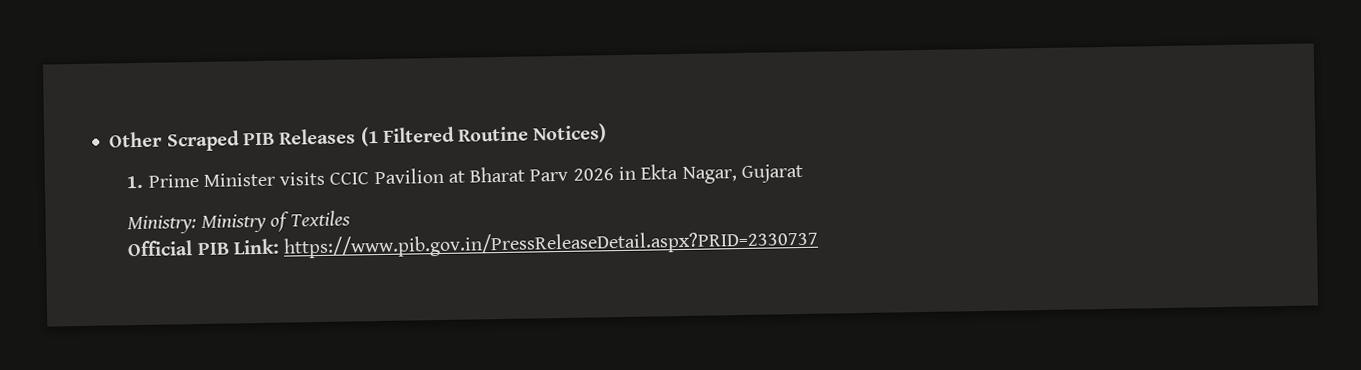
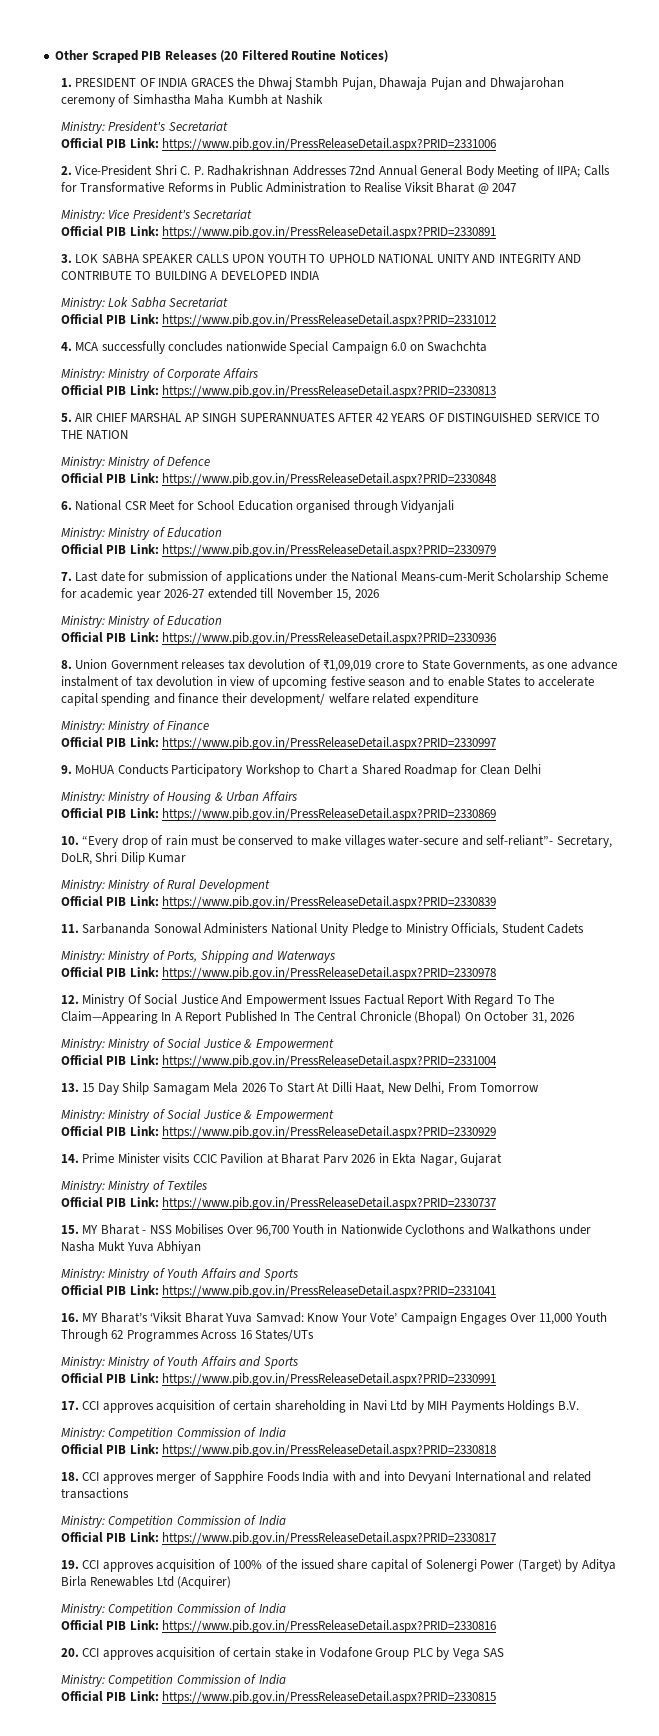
[359,127,379,147] (1 -> [220,50,239,62] (20
(144, 182) none -> [75,77,564,90] [60,94,323,107] [60,121,228,134] [60,138,497,151] [60,165,610,178] [60,182,517,194] [60,209,253,222] [60,226,497,239] [60,254,582,263] [60,271,321,280] [60,297,229,310] [60,314,497,327] [60,341,488,354] [60,368,258,381] [60,385,497,398] [60,413,601,422] [60,430,129,439] [60,456,211,469] [60,473,497,486] [60,500,455,513] [60,527,223,540] [60,544,497,557] [60,571,608,584] [60,588,379,601] [60,615,223,628] [60,632,497,645] [60,659,617,672] [60,676,595,689] [60,693,478,706] [60,720,210,733] [60,737,497,750] [60,764,541,777] [60,791,297,804] [60,808,497,821] [60,835,612,848] [60,852,187,865] [60,879,270,892] [60,896,497,909] [60,923,585,936] [60,950,335,963] [60,967,497,980] [60,994,555,1007] [60,1011,575,1024] [60,1038,334,1051] [60,1055,498,1068] [60,1082,540,1095] [60,1109,334,1122] [60,1126,497,1139] [60,1154,79,1163] PRESIDENT OF INDIA GRACES the Dhwaj Stambh Pujan, Dhawaja Pujan and Dhwajarohan ceremony of Simhastha Maha Kumbh at Nashik // Ministry: President's Secretariat // Official PIB Link: https://www.pib.gov.in/PressReleaseDetail.aspx?PRID=2331006 // 2. Vice-President Shri C. P. Radhakrishnan Addresses 72nd Annual General Body Meeting of IIPA; Calls for Transformative Reforms in Public Administration to Realise Viksit Bharat @ 2047 // Ministry: Vice President's Secretariat // Official PIB Link: https://www.pib.gov.in/PressReleaseDetail.aspx?PRID=2330891 // 3. LOK SABHA SPEAKER CALLS UPON YOUTH TO UPHOLD NATIONAL UNITY AND INTEGRITY AND CONTRIBUTE TO BUILDING A DEVELOPED INDIA // Ministry: Lok Sabha Secretariat // Official PIB Link: https://www.pib.gov.in/PressReleaseDetail.aspx?PRID=2331012 // 4. MCA successfully concludes nationwide Special Campaign 6.0 on Swachchta // Ministry: Ministry of Corporate Affairs // Official PIB Link: https://www.pib.gov.in/PressReleaseDetail.aspx?PRID=2330813 // 5. AIR CHIEF MARSHAL AP SINGH SUPERANNUATES AFTER 42 YEARS OF DISTINGUISHED SERVICE TO THE NATION // Ministry: Ministry of Defence // Official PIB Link: https://www.pib.gov.in/PressReleaseDetail.aspx?PRID=2330848 // 6. National CSR Meet for School Education organised through Vidyanjali // Ministry: Ministry of Education // Official PIB Link: https://www.pib.gov.in/PressReleaseDetail.aspx?PRID=2330979 // 7. Last date for submission of applications under the National Means-cum-Merit Scholarship Scheme for academic year 2026-27 extended till November 15, 2026 // Ministry: Ministry of Education // Official PIB Link: https://www.pib.gov.in/PressReleaseDetail.aspx?PRID=2330936 // 8. Union Government releases tax devolution of ₹1,09,019 crore to State Governments, as one advance instalment of tax devolution in view of upcoming festive season and to enable States to accelerate capital spending and finance their development/ welfare related expenditure // Ministry: Ministry of Finance // Official PIB Link: https://www.pib.gov.in/PressReleaseDetail.aspx?PRID=2330997 // 9. MoHUA Conducts Participatory Workshop to Chart a Shared Roadmap for Clean Delhi // Ministry: Ministry of Housing & Urban Affairs // Official PIB Link: https://www.pib.gov.in/PressReleaseDetail.aspx?PRID=2330869 // 10. “Every drop of rain must be conserved to make villages water-secure and self-reliant”- Secretary, DoLR, Shri Dilip Kumar // Ministry: Ministry of Rural Development // Official PIB Link: https://www.pib.gov.in/PressReleaseDetail.aspx?PRID=2330839 // 11. Sarbananda Sonowal Administers National Unity Pledge to Ministry Officials, Student Cadets // Ministry: Ministry of Ports, Shipping and Waterways // Official PIB Link: https://www.pib.gov.in/PressReleaseDetail.aspx?PRID=2330978 // 12. Ministry Of Social Justice And Empowerment Issues Factual Report With Regard To The Claim—Appearing In A Report Published In The Central Chronicle (Bhopal) On October 31, 2026 // Ministry: Ministry of Social Justice & Empowerment // Official PIB Link: https://www.pib.gov.in/PressReleaseDetail.aspx?PRID=2331004 // 13. 15 Day Shilp Samagam Mela 2026 To Start At Dilli Haat, New Delhi, From Tomorrow // Ministry: Ministry of Social Justice & Empowerment // Official PIB Link: https://www.pib.gov.in/PressReleaseDetail.aspx?PRID=2330929 // 14.
(820, 243) none -> [60,1224,591,1237] [60,1241,202,1254] [60,1268,298,1281] [60,1285,497,1298] [60,1312,607,1325] [60,1329,315,1342] [60,1356,298,1369] [60,1373,497,1386] [60,1400,579,1413] [60,1427,286,1440] [60,1444,497,1457] [60,1471,591,1484] [60,1488,129,1499] [60,1515,286,1528] [60,1532,497,1545] [60,1559,616,1572] [60,1576,232,1589] [60,1603,286,1616] [60,1620,497,1633] [60,1647,505,1660] [60,1674,286,1687] [60,1691,497,1704] // 15. MY Bharat - NSS Mobilises Over 96,700 Youth in Nationwide Cyclothons and Walkathons under Nasha Mukt Yuva Abhiyan // Ministry: Ministry of Youth Affairs and Sports // Official PIB Link: https://www.pib.gov.in/PressReleaseDetail.aspx?PRID=2331041 // 16. MY Bharat’s ‘Viksit Bharat Yuva Samvad: Know Your Vote’ Campaign Engages Over 11,000 Youth Through 62 Programmes Across 16 States/UTs // Ministry: Ministry of Youth Affairs and Sports // Official PIB Link: https://www.pib.gov.in/PressReleaseDetail.aspx?PRID=2330991 // 17. CCI approves acquisition of certain shareholding in Navi Ltd by MIH Payments Holdings B.V. // Ministry: Competition Commission of India // Official PIB Link: https://www.pib.gov.in/PressReleaseDetail.aspx?PRID=2330818 // 18. CCI approves merger of Sapphire Foods India with and into Devyani International and related transactions // Ministry: Competition Commission of India // Official PIB Link: https://www.pib.gov.in/PressReleaseDetail.aspx?PRID=2330817 // 19. CCI approves acquisition of 100% of the issued share capital of Solenergi Power (Target) by Aditya Birla Renewables Ltd (Acquirer) // Ministry: Competition Commission of India // Official PIB Link: https://www.pib.gov.in/PressReleaseDetail.aspx?PRID=2330816 // 20. CCI approves acquisition of certain stake in Vodafone Group PLC by Vega SAS // Ministry: Competition Commission of India // Official PIB Link: https://www.pib.gov.in/PressReleaseDetail.aspx?PRID=2330815

